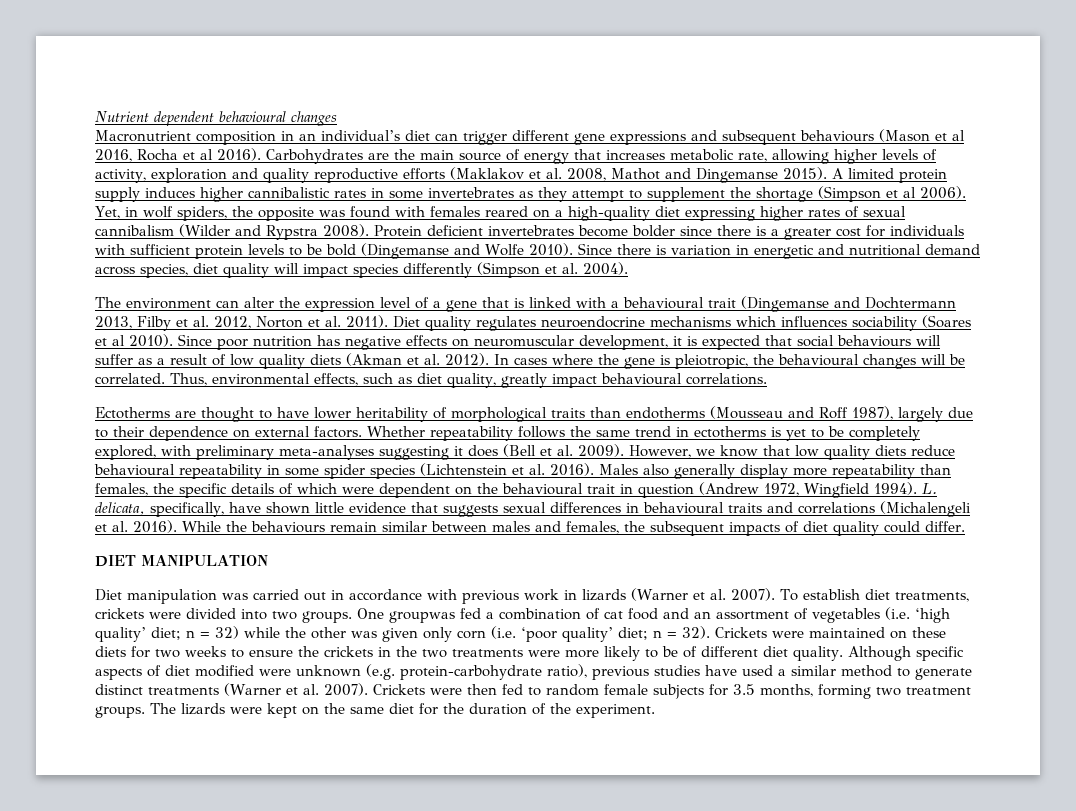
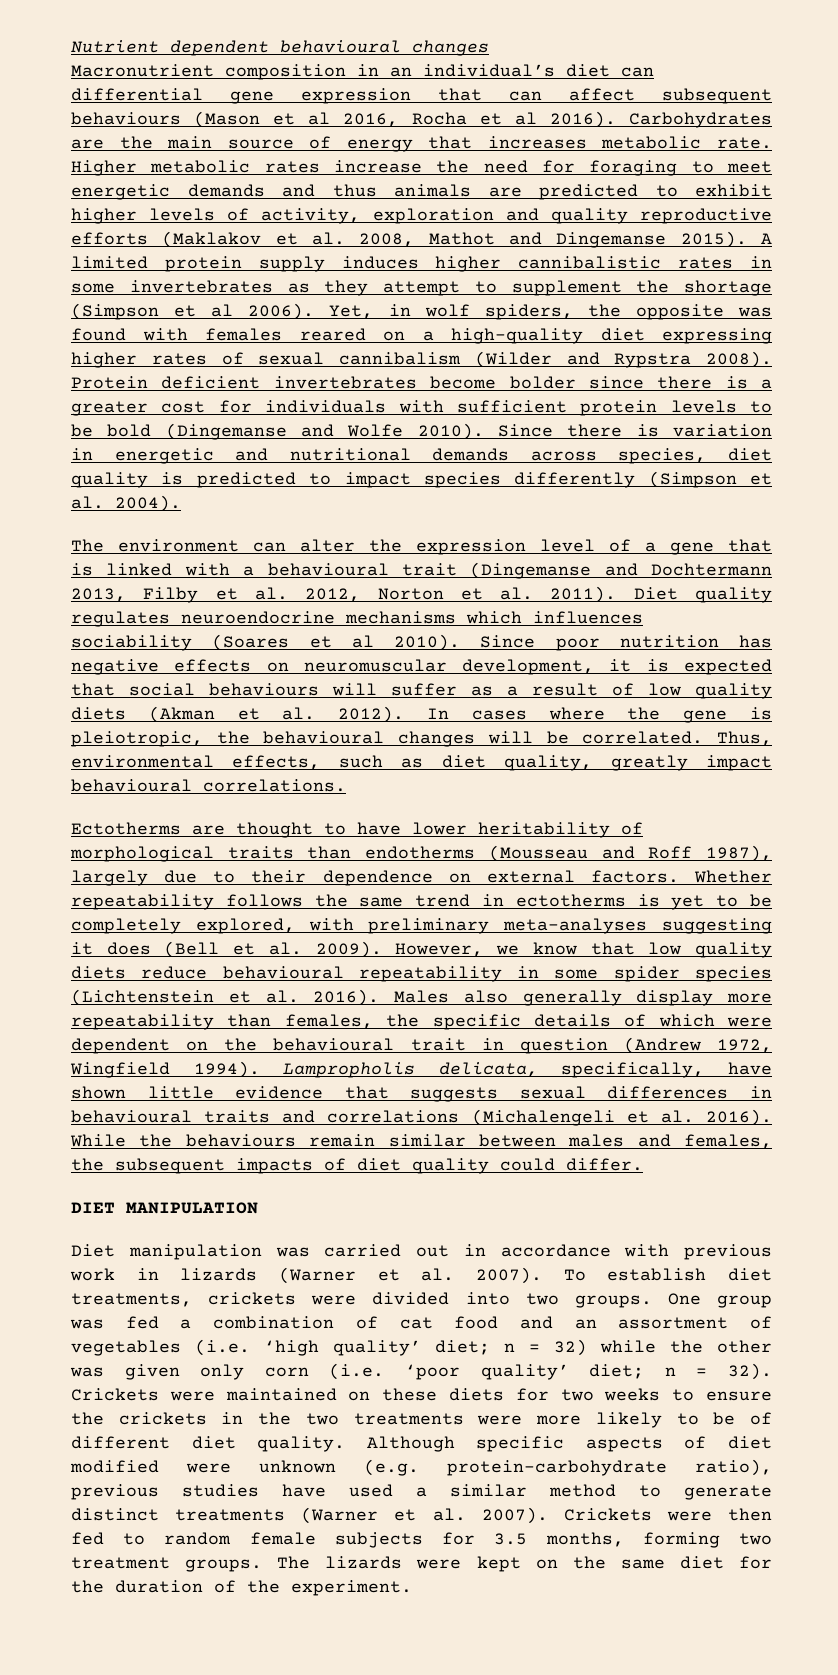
[463,130,717,145] trigger different gene expressions and -> [71,88,635,104] differential gene expression that can affect
[738,149,829,164] rate, allowing -> [716,137,772,149] [71,160,772,176] [71,184,772,200] rate. Higher metabolic rates increase the need for foraging to meet energetic demands and thus animals are predicted to exhibit
[924,244,980,255] demand -> [432,448,510,461] demands
[274,263,299,274] will -> [161,472,332,488] is predicted to
[922,483,937,494] L. -> [283,1062,416,1078] Lampropholis
[389,611,455,623] groupwas -> [717,1295,772,1308] [70,1319,104,1329] group was

